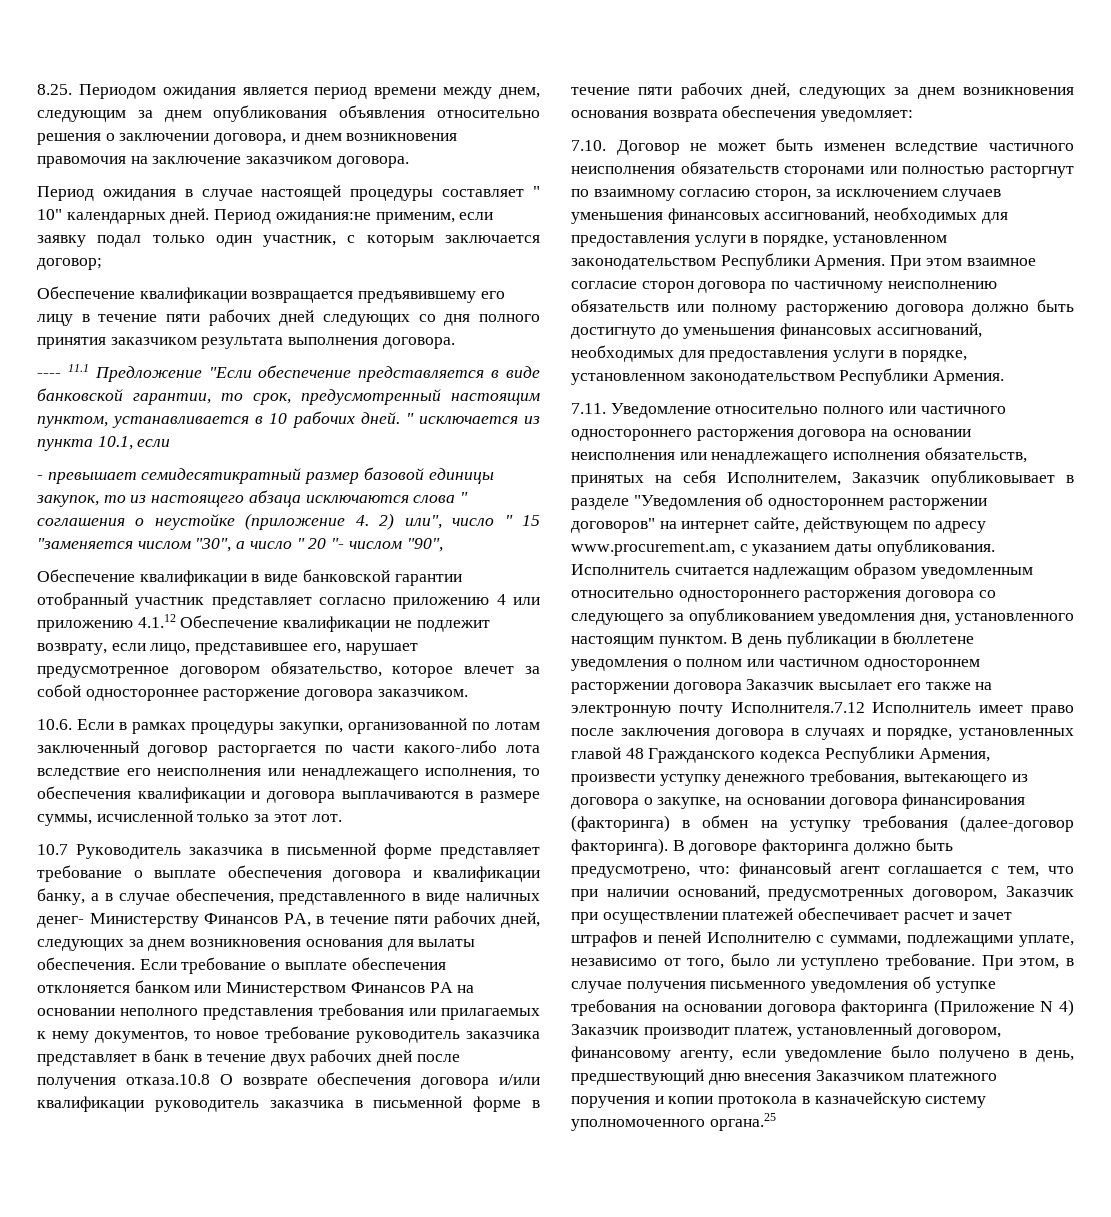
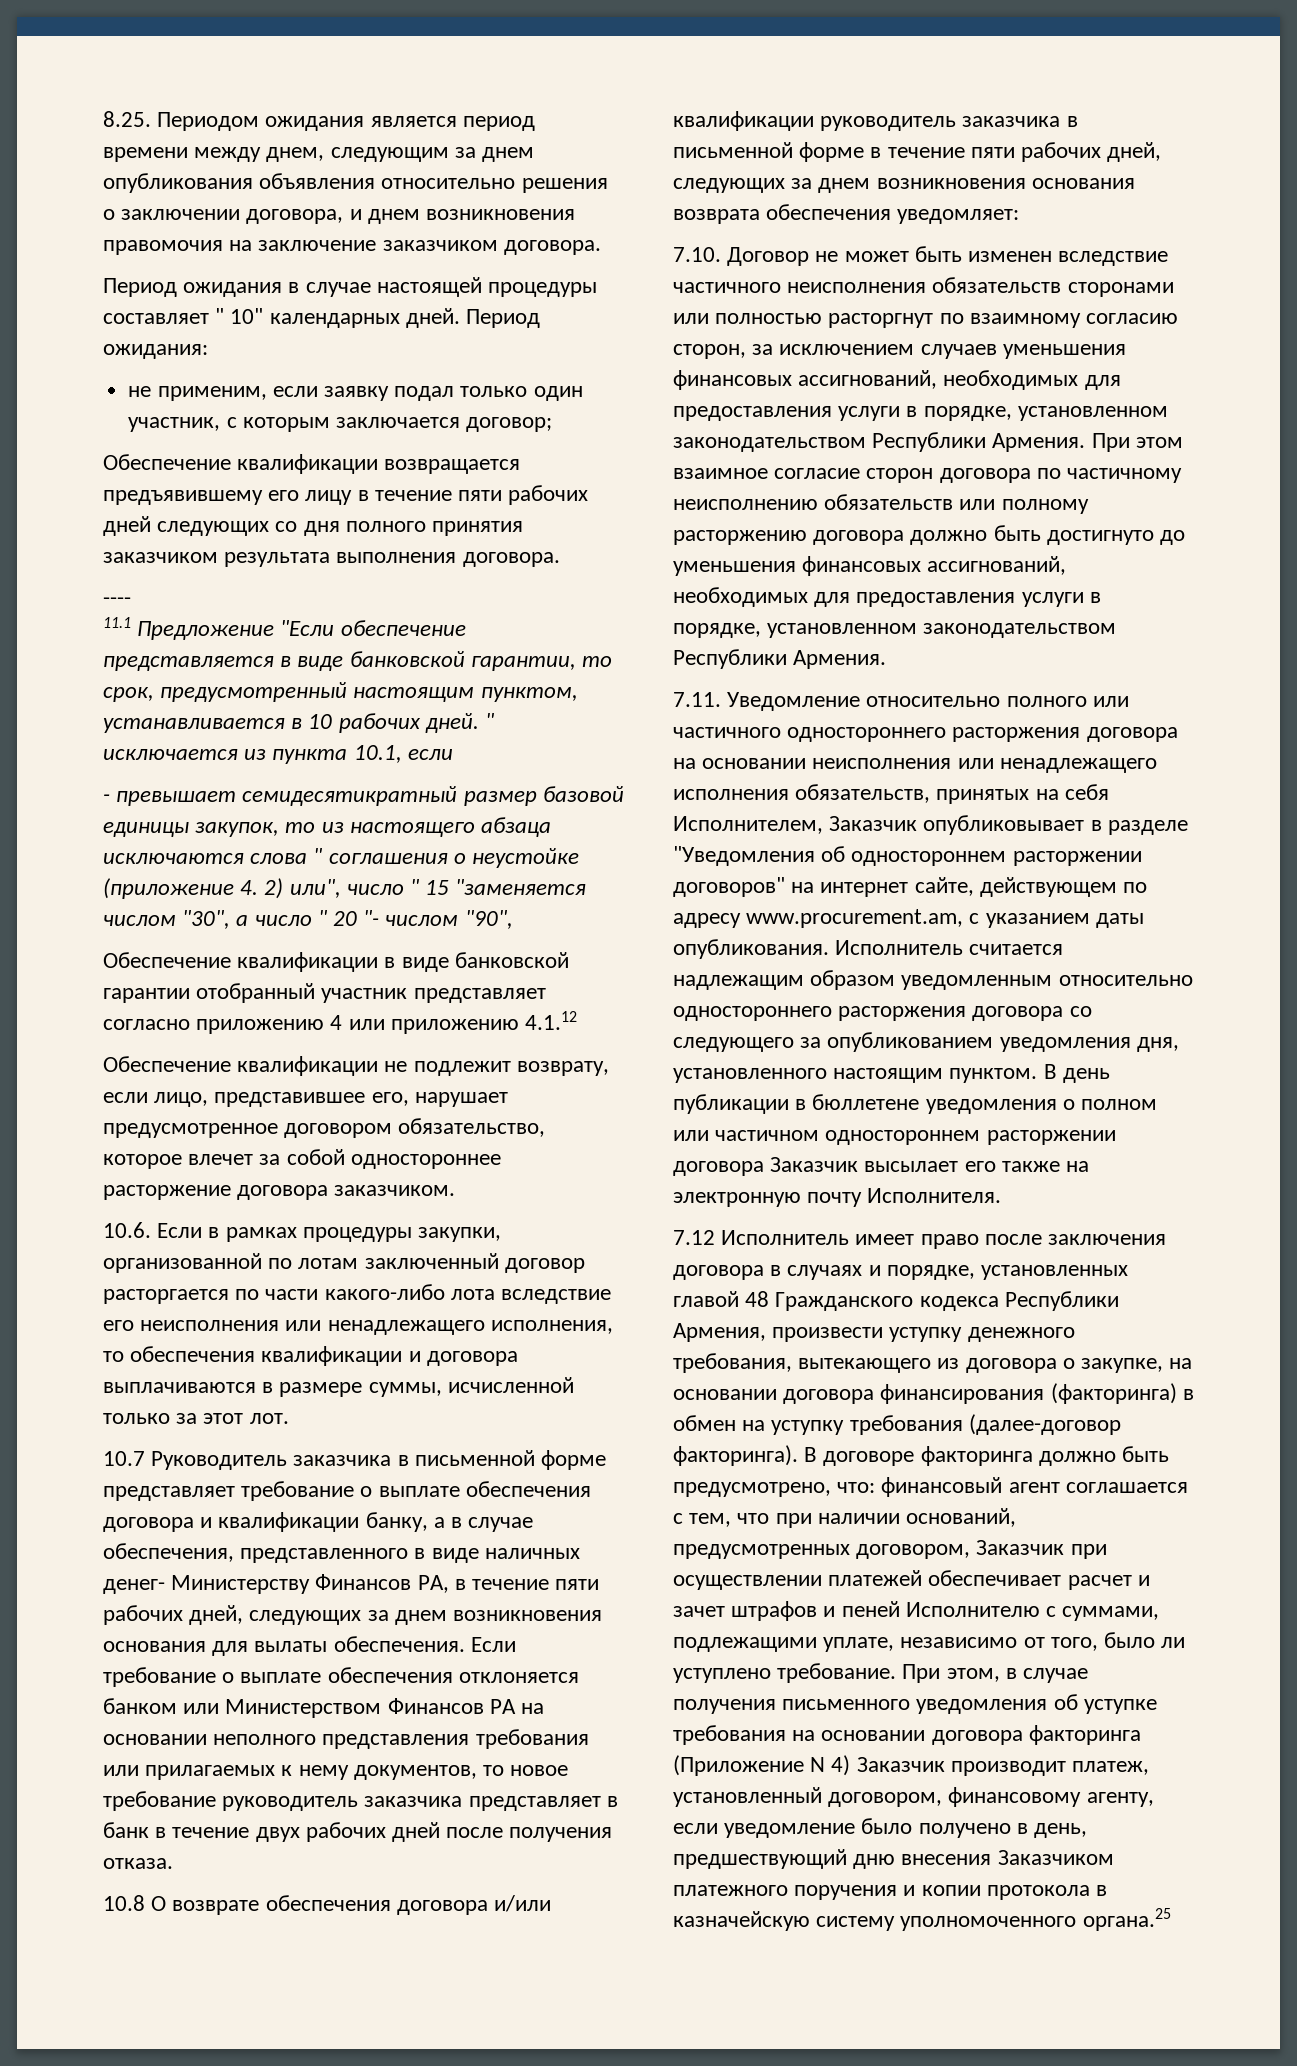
[275,212,371,224] ожидания:не -> [103,344,208,359] [128,386,152,397] ожидания: // не
(61, 375) none -> (131, 601) //
(176, 621) none -> (578, 1020) //
[125,1074,210,1085] отказа.10.8 -> [103,1858,173,1869] [103,1895,145,1911] отказа. // 10.8
[730,702,865,713] Исполнителя.7.12 -> [867,1188,1002,1203] [673,1230,715,1245] Исполнителя. // 7.12

